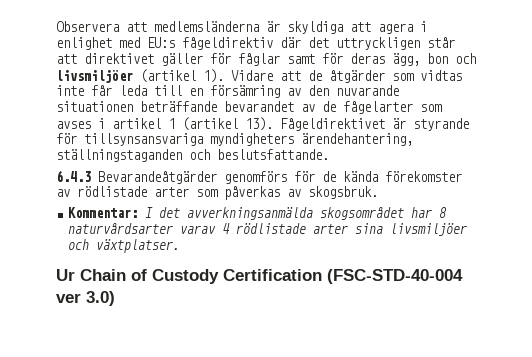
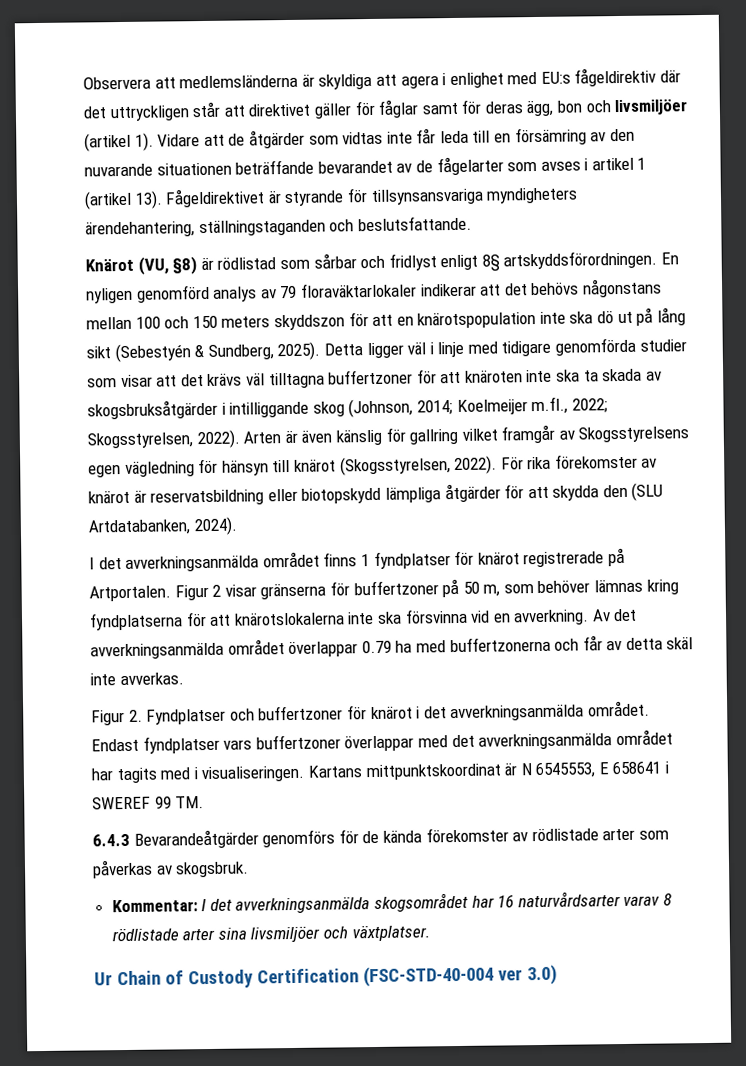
(329, 154) none -> [85,250,680,275] [86,278,662,304] [86,307,686,331] [86,337,687,363] [87,368,662,389] [87,396,608,420] [87,424,690,449] [88,453,658,478] [88,482,664,506] [88,516,238,536] [89,547,625,572] [89,578,679,602] [89,608,638,631] [90,635,694,660] [90,672,184,686] [91,700,650,726] [91,729,673,754] [91,761,670,784] [92,796,205,810] // Knärot (VU, §8) är rödlistad som sårbar och fridlyst enligt 8§ artskyddsförordningen. En nyligen genomförd analys av 79 floraväktarlokaler indikerar att det behövs någonstans mellan 100 och 150 meters skyddszon för att en knärotspopulation inte ska dö ut på lång sikt (Sebestyén & Sundberg, 2025). Detta ligger väl i linje med tidigare genomförda studier som visar att det krävs väl tilltagna buffertzoner för att knäroten inte ska ta skada av skogsbruksåtgärder i intilliggande skog (Johnson, 2014; Koelmeijer m.fl., 2022; Skogsstyrelsen, 2022). Arten är även känslig för gallring vilket framgår av Skogsstyrelsens egen vägledning för hänsyn till knärot (Skogsstyrelsen, 2022). För rika förekomster av knärot är reservatsbildning eller biotopskydd lämpliga åtgärder för att skydda den (SLU Artdatabanken, 2024). // I det avverkningsanmälda området finns 1 fyndplatser för knärot registrerade på Artportalen. Figur 2 visar gränserna för buffertzoner på 50 m, som behöver lämnas kring fyndplatserna för att knärotslokalerna inte ska försvinna vid en avverkning. Av det avverkningsanmälda området överlappar 0.79 ha med buffertzonerna och får av detta skäl inte avverkas. // Figur 2. Fyndplatser och buffertzoner för knärot i det avverkningsanmälda området. Endast fyndplatser vars buffertzoner överlappar med det avverkningsanmälda området har tagits med i visualiseringen. Kartans mittpunktskoordinat är N 6545553, E 658641 i SWEREF 99 TM.
[439,207,448,218] 8 -> [497,895,515,908] 16
[222,223,231,234] 4 -> [663,893,673,906] 8

